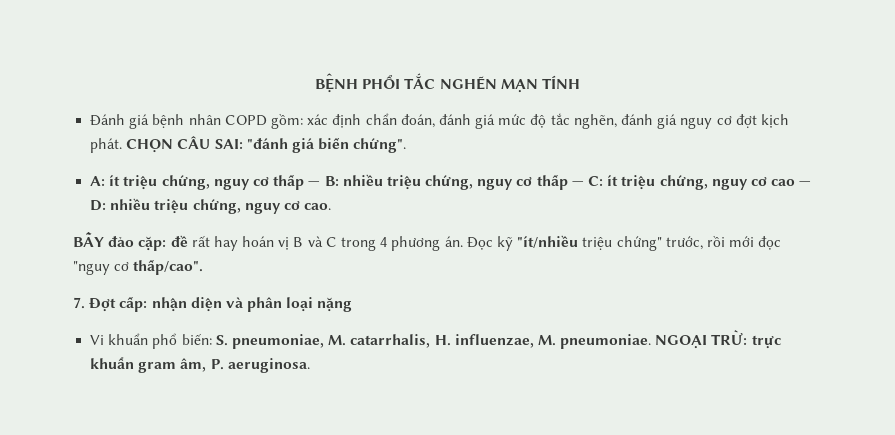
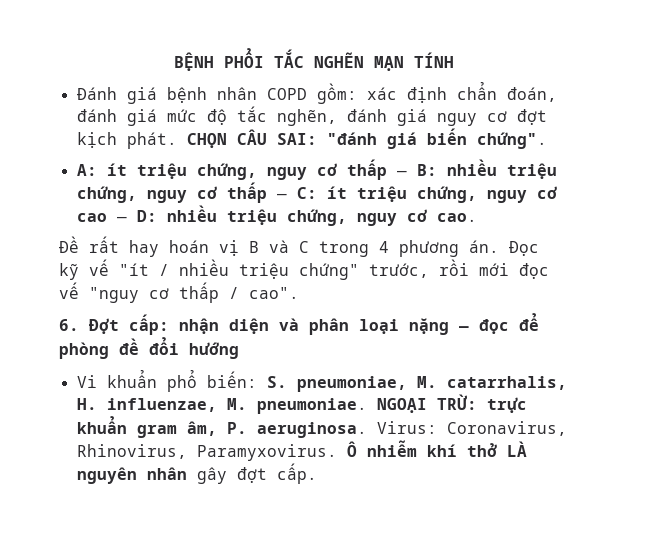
[73,232,188,251] BẪY đảo cặp: đề -> [59,236,79,253] Đề
[517,235,579,248] "ít/nhiều -> [89,259,229,276] vế "ít / nhiều
(782, 243) none -> [59,282,79,299] vế
[133,260,204,275] [73,297,85,309] thấp/cao". // 7. -> [179,282,299,303] [59,319,79,331] thấp / cao". // 6.
(353, 304) none -> [459,313,539,334] [59,337,239,359] — đọc để phòng đề đổi hướng
(310, 365) none -> [376,421,567,436] [76,440,527,461] [76,463,317,484] Virus: Coronavirus, Rhinovirus, Paramyxovirus. Ô nhiễm khí thở LÀ nguyên nhân gây đợt cấp.

